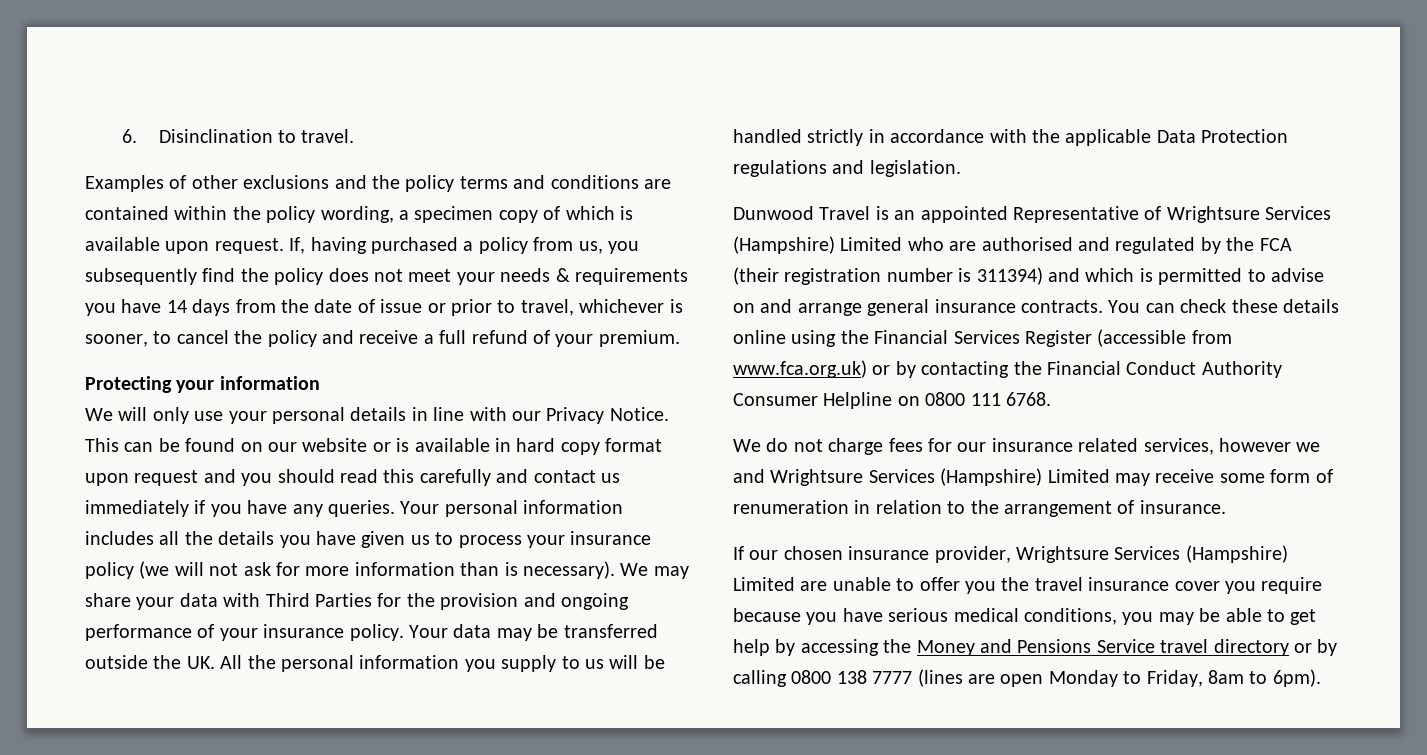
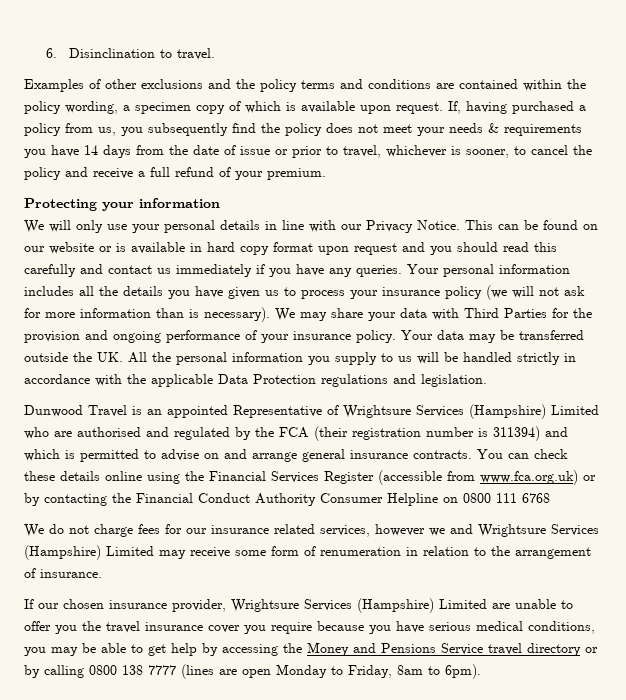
[1006,392,1051,406] 6768. -> [522,493,550,503] 6768

